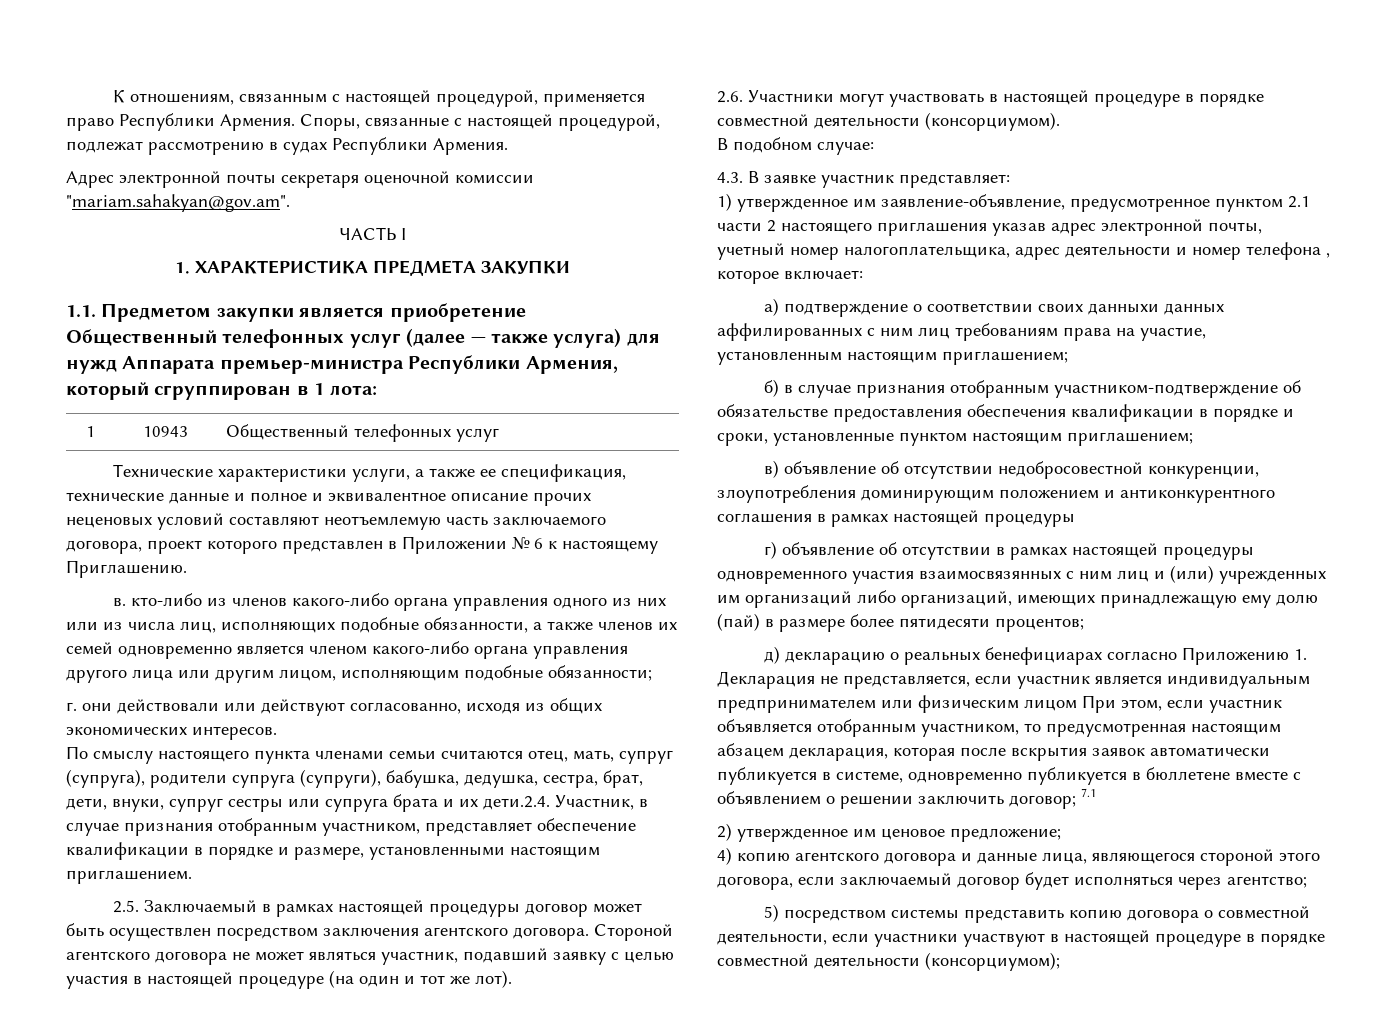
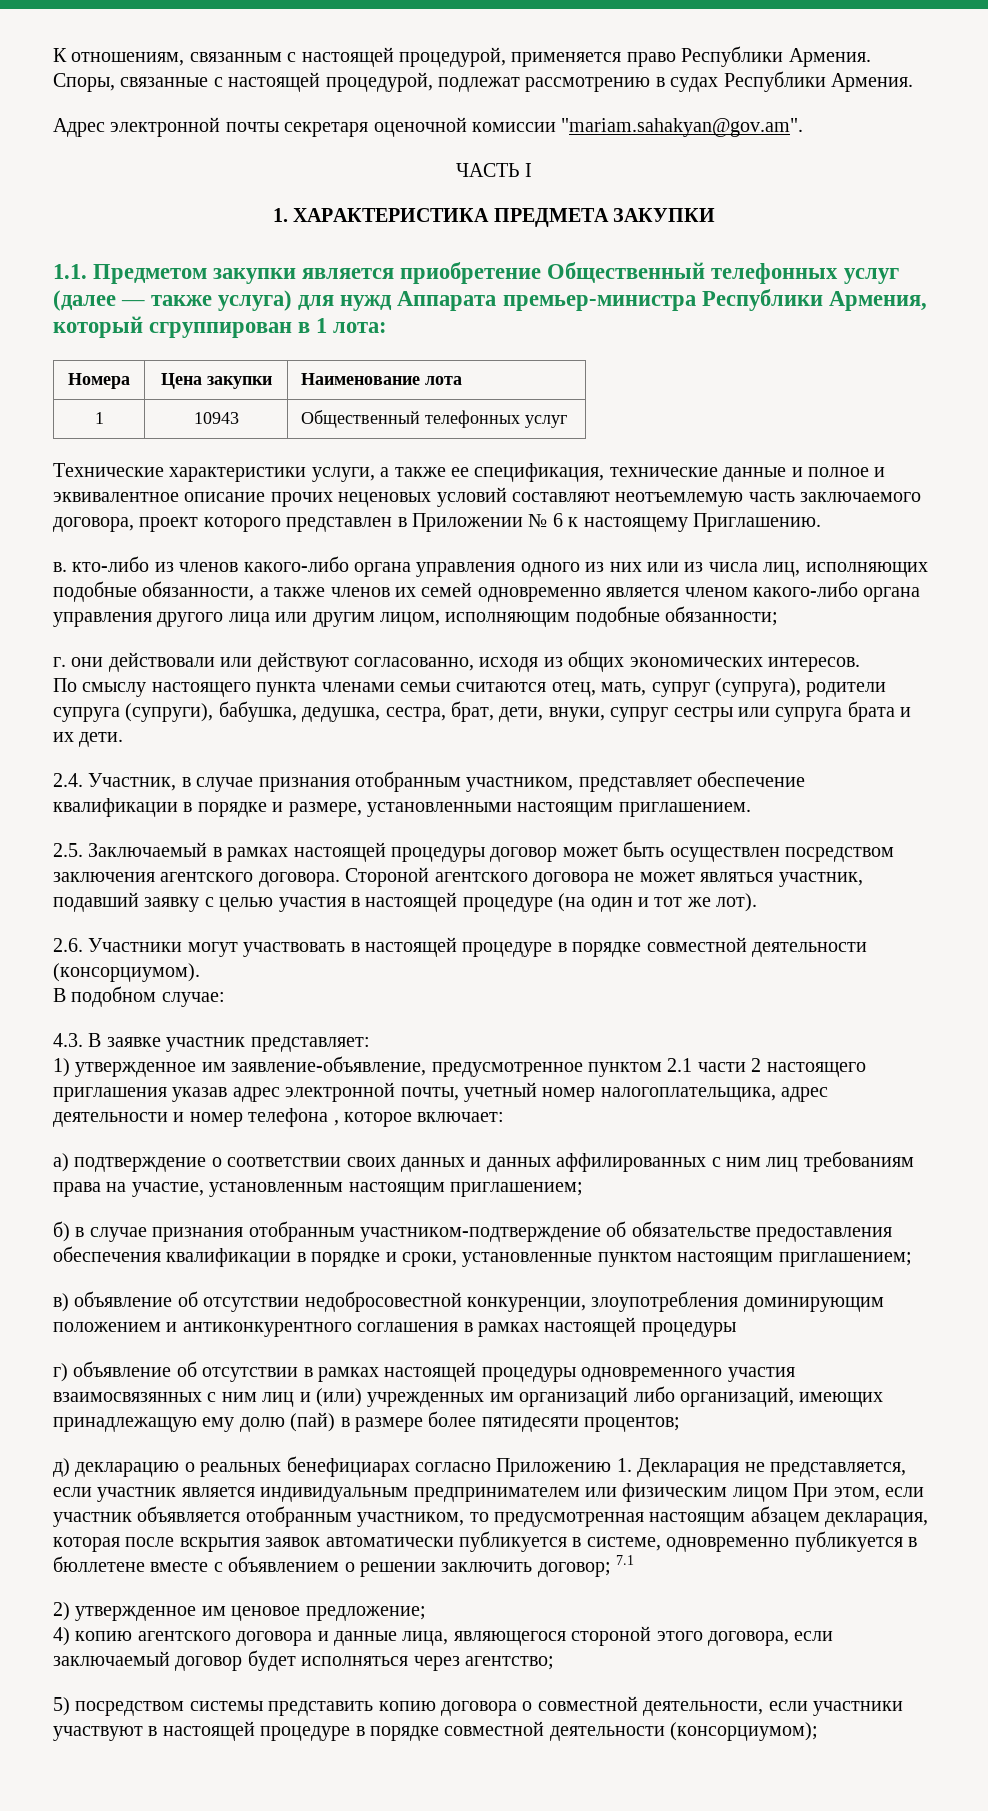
(377, 390) none -> [68,373,130,389] [160,373,272,389] [301,373,463,385] // Номера | Цена закупки | Наименование лота
[483,796,550,810] дети.2.4. -> [79,732,124,747] [53,773,83,787] дети. // 2.4.
[1087,303,1159,315] данныхи -> [401,1157,482,1172] данных и

